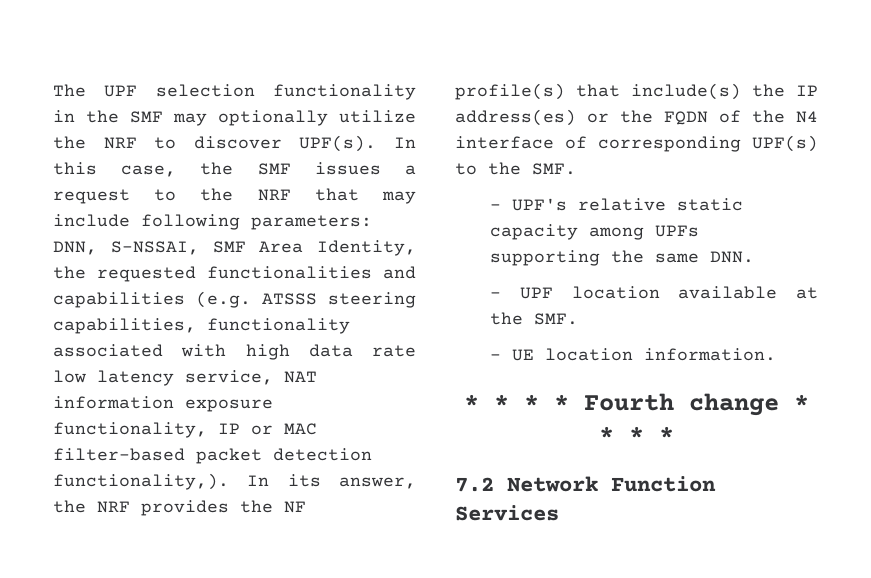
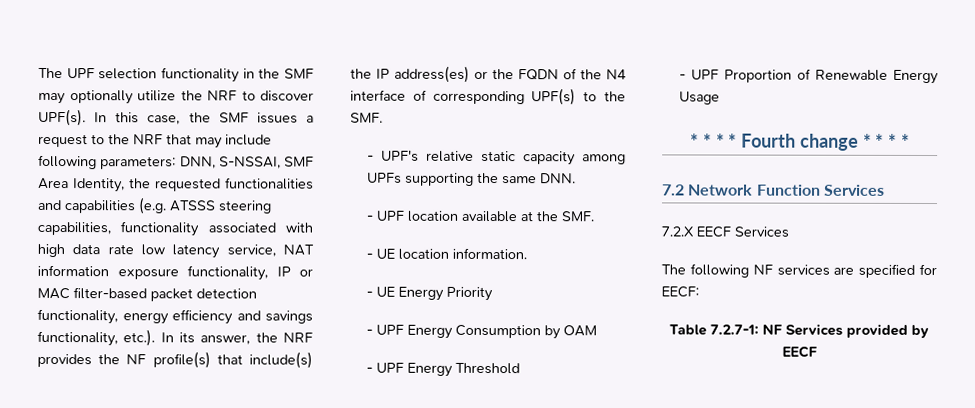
[53,473,229,490] functionality,). -> [37,308,313,325] [37,329,156,347] functionality, energy efficiency and savings functionality, etc.).
(777, 354) none -> [365,286,493,302] [365,324,597,340] [365,362,520,377] [678,68,939,85] [678,91,720,105] // - UE Energy Priority // - UPF Energy Consumption by OAM // - UPF Energy Threshold // - UPF Proportion of Renewable Energy Usage
(559, 513) none -> [661,226,789,238] [661,263,937,278] [661,286,699,298] [669,323,929,339] [781,345,817,358] // 7.2.X EECF Services // The following NF services are specified for EECF: // Table 7.2.7-1: NF Services provided by EECF

